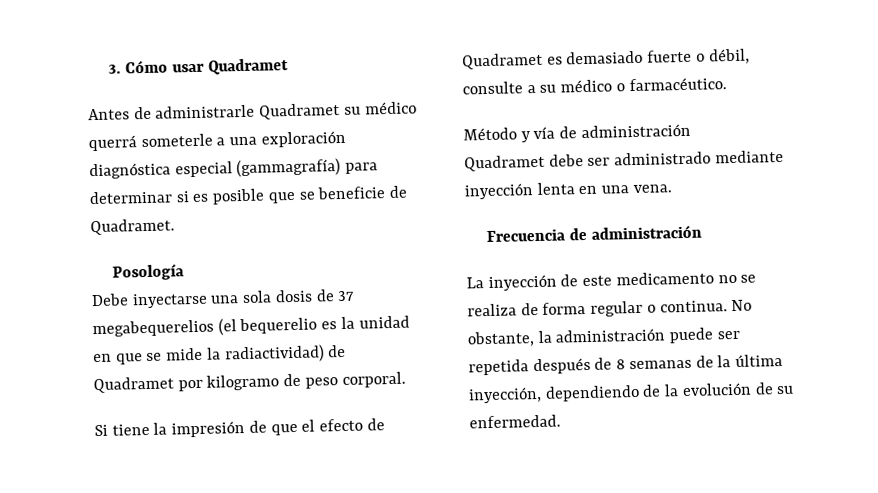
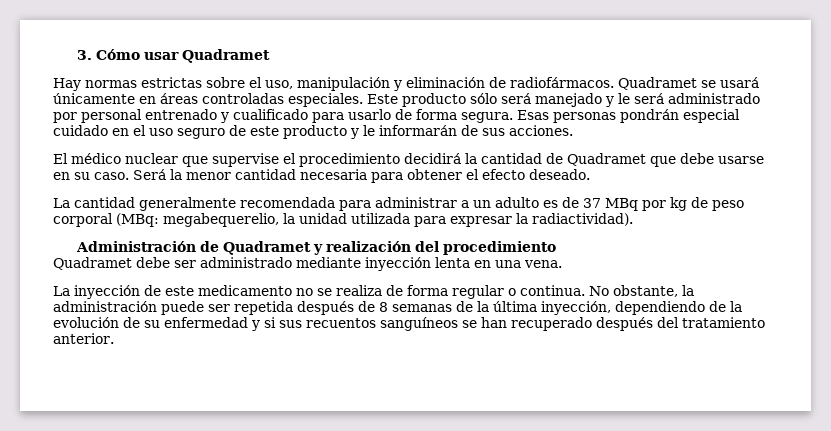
[88,101,417,121] [88,130,346,152] [89,157,379,180] [89,185,408,205] [90,218,175,236] [112,263,185,281] [91,289,356,309] [92,315,410,338] [93,344,347,365] [93,371,406,394] [94,418,385,438] [462,48,750,70] [462,77,727,95] [463,123,691,143] Antes de administrarle Quadramet su médico querrá someterle a una exploración diagnóstica especial (gammagrafía) para determinar si es posible que se beneficie de Quadramet. // Posología // Debe inyectarse una sola dosis de 37 megabequerelios (el bequerelio es la unidad en que se mide la radiactividad) de Quadramet por kilogramo de peso corporal. // Si tiene la impresión de que el efecto de Quadramet es demasiado fuerte o débil, consulte a su médico o farmacéutico. // Método y vía de administración -> [53,77,759,91] [53,93,760,107] [53,109,740,123] [53,125,573,139] [53,153,764,167] [53,169,590,183] [53,197,744,211] [53,213,633,227] [76,241,557,255] Hay normas estrictas sobre el uso, manipulación y eliminación de radiofármacos. Quadramet se usará únicamente en áreas controladas especiales. Este producto sólo será manejado y le será administrado por personal entrenado y cualificado para usarlo de forma segura. Esas personas pondrán especial cuidado en el uso seguro de este producto y le informarán de sus acciones. // El médico nuclear que supervise el procedimiento decidirá la cantidad de Quadramet que debe usarse en su caso. Será la menor cantidad necesaria para obtener el efecto deseado. // La cantidad generalmente recomendada para administrar a un adulto es de 37 MBq por kg de peso corporal (MBq: megabequerelio, la unidad utilizada para expresar la radiactividad). // Administración de Quadramet y realización del procedimiento
[486,224,702,243] // Frecuencia de administración -> (562, 264) none
[469,414,561,429] enfermedad. -> [164,317,765,331] [53,333,114,344] enfermedad y si sus recuentos sanguíneos se han recuperado después del tratamiento anterior.

